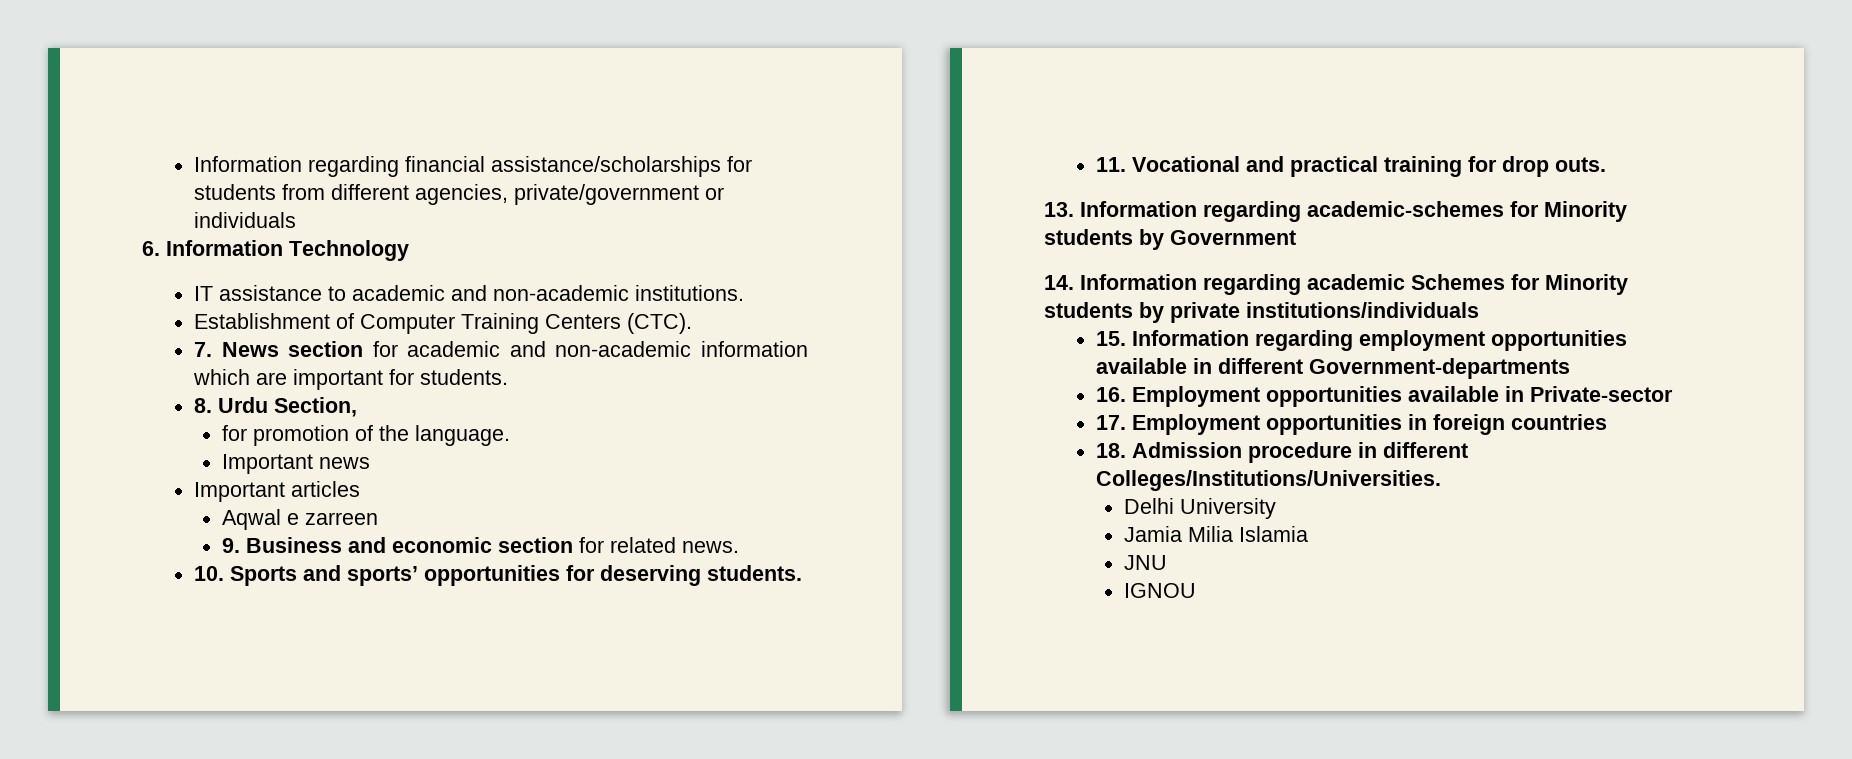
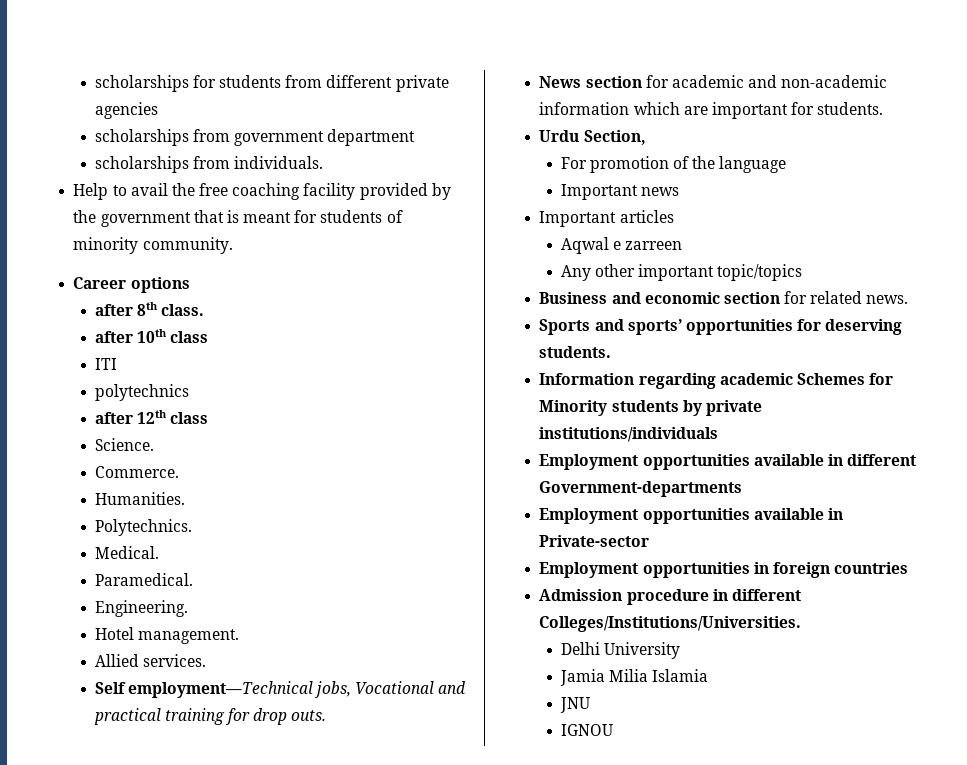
[194,156,753,177] [194,184,725,205] [194,212,297,228] [142,240,409,261] [194,285,745,301] [194,313,693,334] [194,342,213,357] Information regarding financial assistance/scholarships for students from different agencies, private/government or individuals // 6. Information Technology // IT assistance to academic and non-academic institutions. // Establishment of Computer Training Centers (CTC). // 7. -> [94,75,449,92] [94,102,158,119] [94,129,416,146] [94,156,324,173] [73,183,451,200] [73,210,403,227] [73,237,233,254] [73,277,190,293] [94,302,205,316] [94,329,209,343] [94,358,117,370] [94,384,189,401] [94,410,209,424] [94,438,154,451] [94,466,179,478] [94,492,185,505] [94,519,192,536] [94,546,159,559] [94,573,193,586] [94,600,188,617] [94,627,239,644] [94,654,206,667] [94,681,467,698] [93,708,327,725] scholarships for students from different private agencies // scholarships from government department // scholarships from individuals. // Help to avail the free coaching facility provided by the government that is meant for students of minority community. // Career options // after 8th class. // after 10th class // ITI // polytechnics // after 12th class // Science. // Commerce. // Humanities. // Polytechnics. // Medical. // Paramedical. // Engineering. // Hotel management. // Allied services. // Self employment—Technical jobs, Vocational and practical training for drop outs. //
[194,398,213,413] 8. -> (884, 108) none
[222,425,248,441] for -> [560,157,587,169] For
[415,425,511,446] language. -> [719,156,787,173] language
[222,538,241,553] 9. -> [560,264,803,281] Any other important topic/topics //
[194,566,225,581] 10. -> (909, 299) none
[1096,156,1607,177] [1044,201,1627,222] [1044,229,1296,250] [1044,275,1074,290] 11. Vocational and practical training for drop outs. // 13. Information regarding academic-schemes for Minority students by Government // 14. -> (612, 352) none
[1096,330,1486,351] 15. Information regarding employment -> [539,454,639,470] Employment
[1096,387,1127,402] 16. -> (743, 489) none
[1096,415,1127,430] 17. -> (650, 541) none
[1096,443,1127,458] 18. -> (909, 568) none

